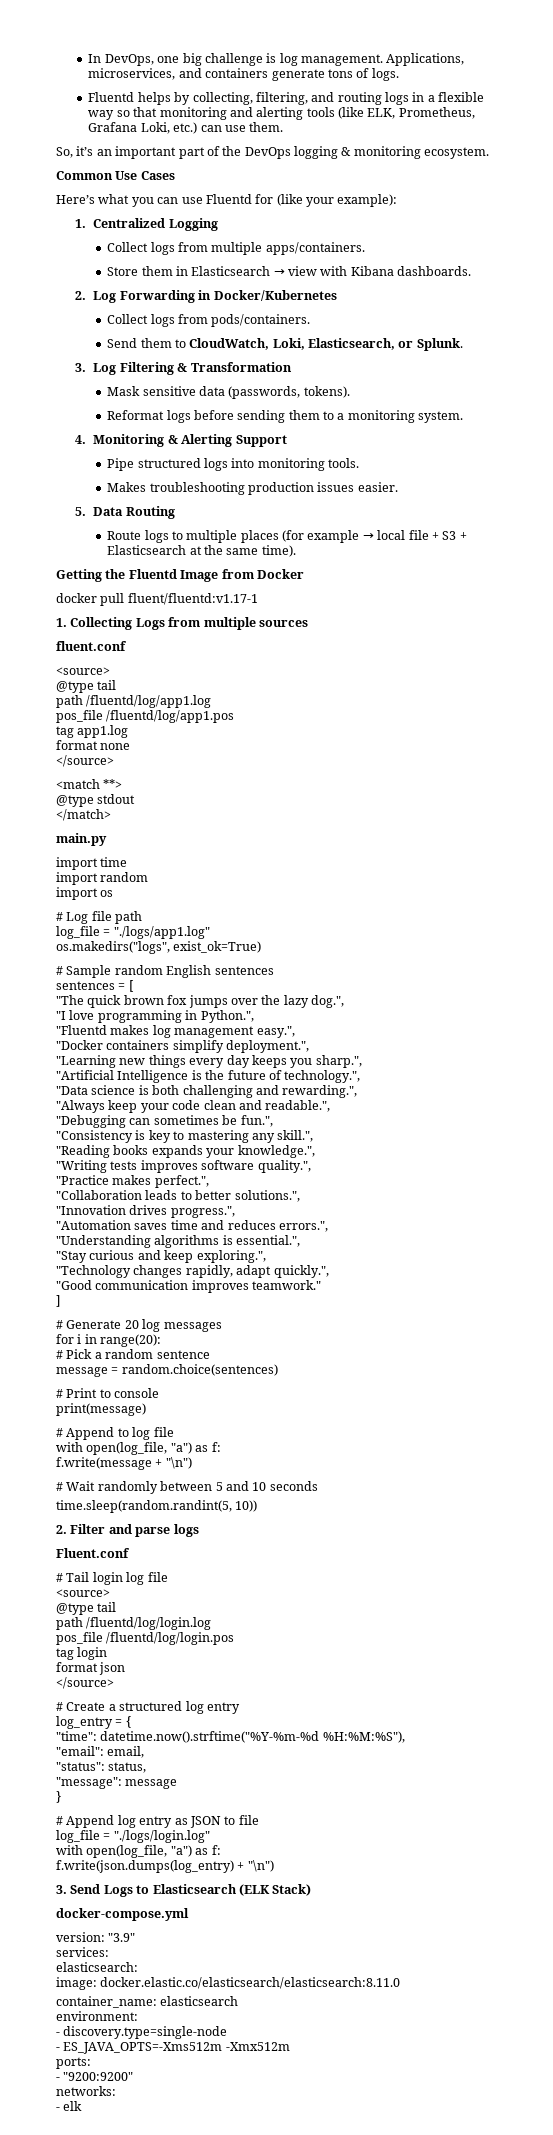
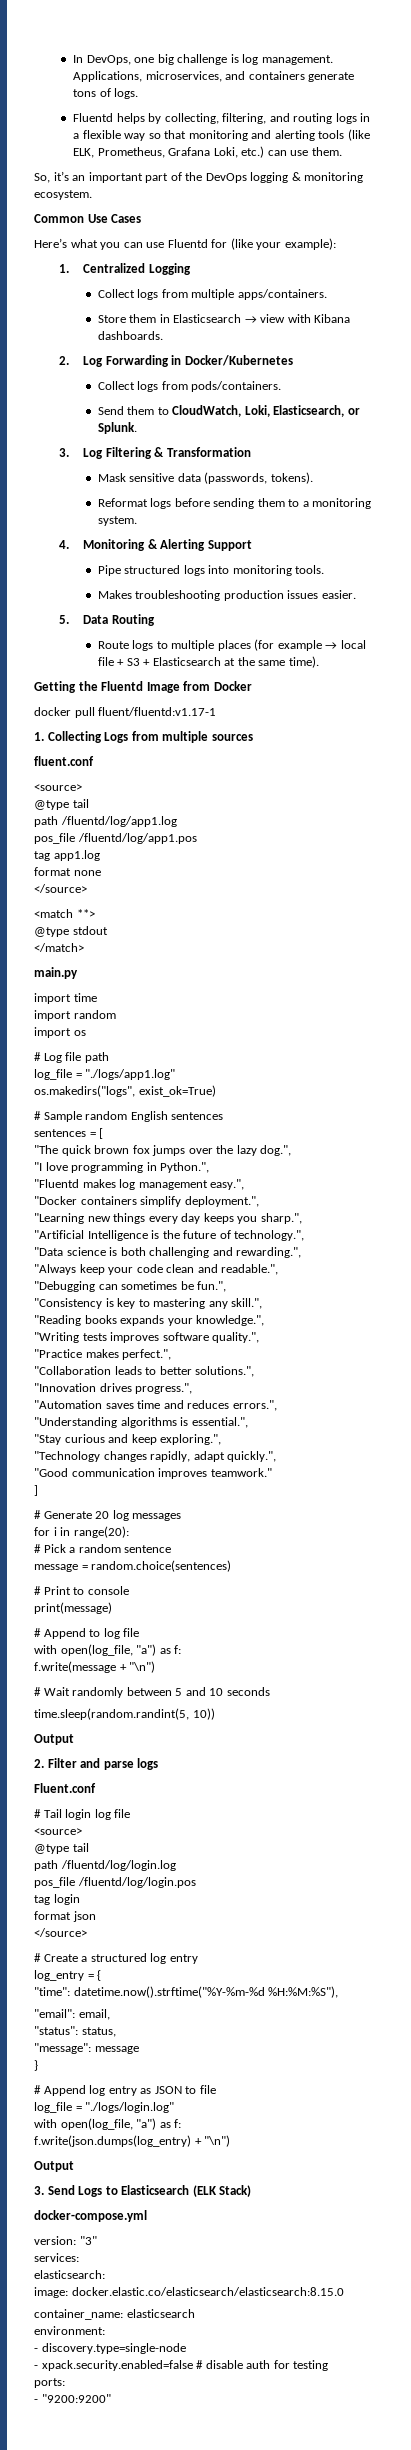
(258, 1506) none -> [34,1734,74,1745] // Output
(274, 1866) none -> [34,2161,74,2172] // Output
[108,1933,136,1942] "3.9" -> [79,2236,97,2245] "3"
[100,1977,401,1989] docker.elastic.co/elasticsearch/elasticsearch:8.11.0 -> [71,2287,344,2296] docker.elastic.co/elasticsearch/elasticsearch:8.15.0
[63,2042,290,2054] ES_JAVA_OPTS=-Xms512m -Xmx512m -> [41,2360,329,2371] xpack.security.enabled=false # disable auth for testing
[56,2086,116,2096] [56,2101,83,2111] // networks: // - elk -> (111, 2398) none

